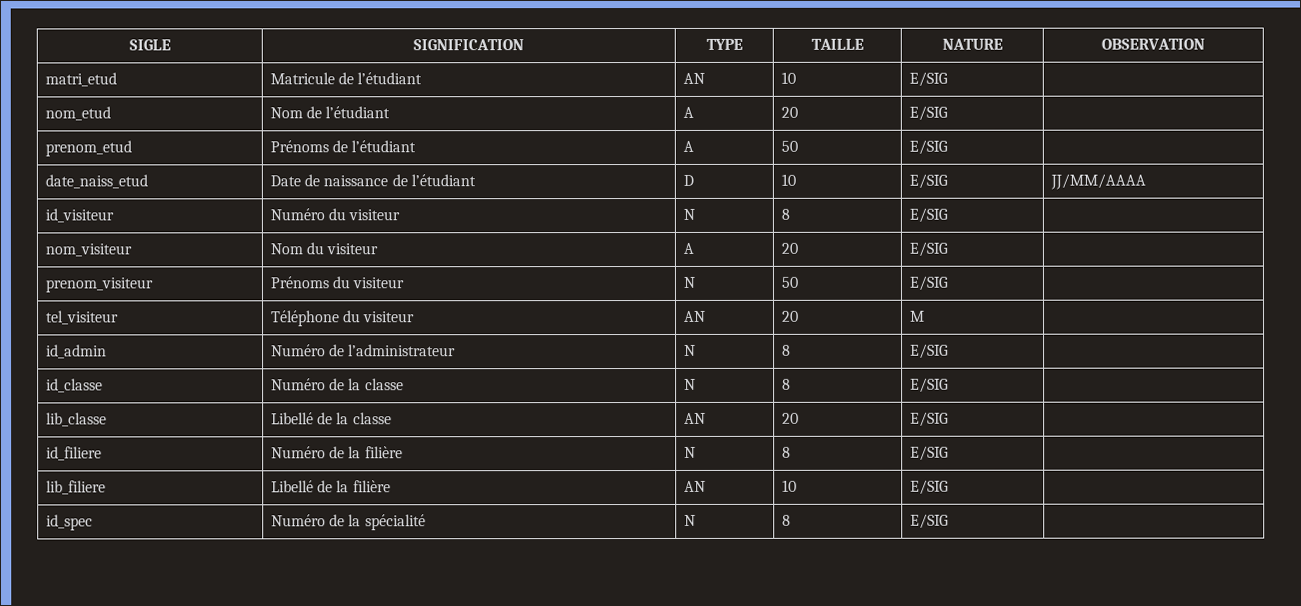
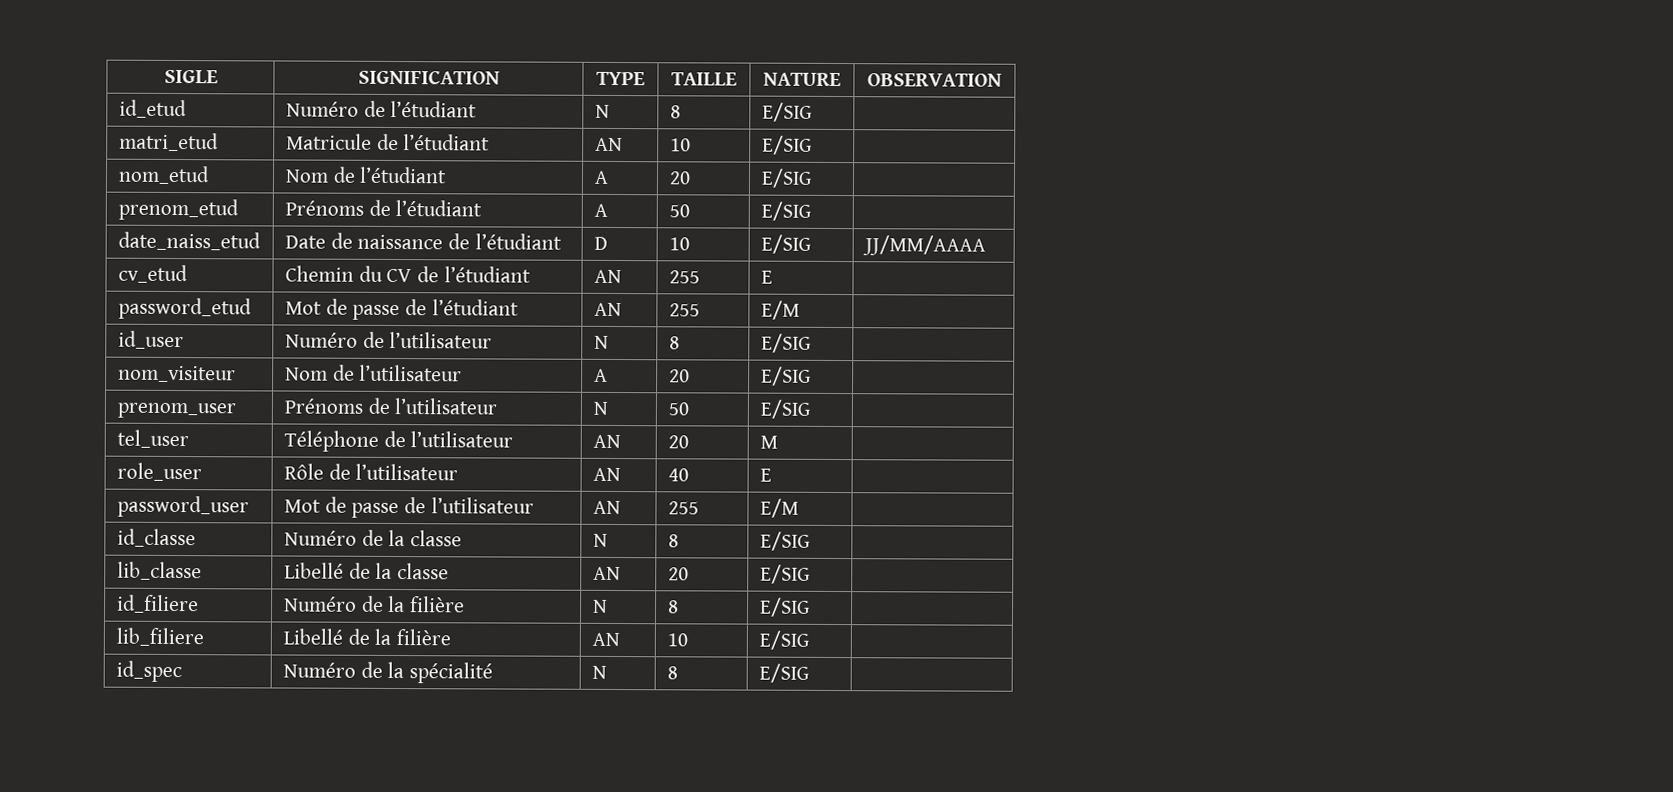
(1205, 44) none -> [118,99,187,119] [285,100,478,118] [594,104,610,118] [669,105,681,119] [761,102,812,122] // id_etud | Numéro de l’étudiant | N | 8 | E/SIG |
[44,208,114,223] [269,208,401,221] id_visiteur | Numéro du visiteur -> [117,264,188,284] [284,265,531,283] [593,269,622,284] [668,270,700,284] [760,270,773,284] [117,297,252,320] [284,298,519,321] [593,302,622,317] [668,303,700,317] [760,300,800,320] [117,330,184,350] [284,331,493,349] cv_etud | Chemin du CV de l’étudiant | AN | 255 | E | // password_etud | Mot de passe de l’étudiant | AN | 255 | E/M | // id_user | Numéro de l’utilisateur
[305,242,379,255] [682,242,694,254] [780,242,798,254] [908,241,948,257] [44,277,153,293] [269,276,405,289] du visiteur | A | 20 | E/SIG | // prenom_visiteur | Prénoms du visiteur -> [332,364,463,382] [593,368,608,382] [668,369,690,383] [760,366,811,386] [116,402,236,419] [283,397,498,415] de l’utilisateur | A | 20 | E/SIG | // prenom_user | Prénoms de l’utilisateur
[45,310,119,325] tel_visiteur -> [116,429,189,449] tel_user
[342,310,416,323] du visiteur -> [383,430,514,448] de l’utilisateur
[45,344,107,359] [270,344,457,357] [683,344,696,356] [781,344,791,356] [909,343,949,359] id_admin | Numéro de l’administrateur | N | 8 | E/SIG -> [116,462,202,482] [283,463,459,481] [592,467,621,482] [667,468,689,482] [759,468,772,482] [116,495,249,518] [283,496,534,519] [592,500,621,515] [667,501,699,515] [759,498,799,518] role_user | Rôle de l’utilisateur | AN | 40 | E | // password_user | Mot de passe de l’utilisateur | AN | 255 | E/M

